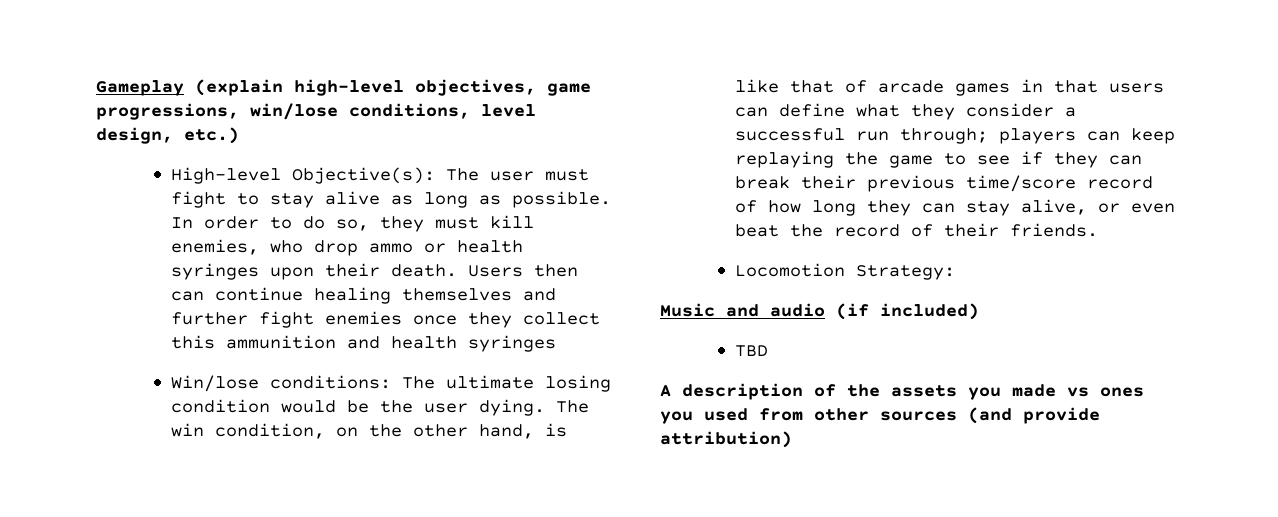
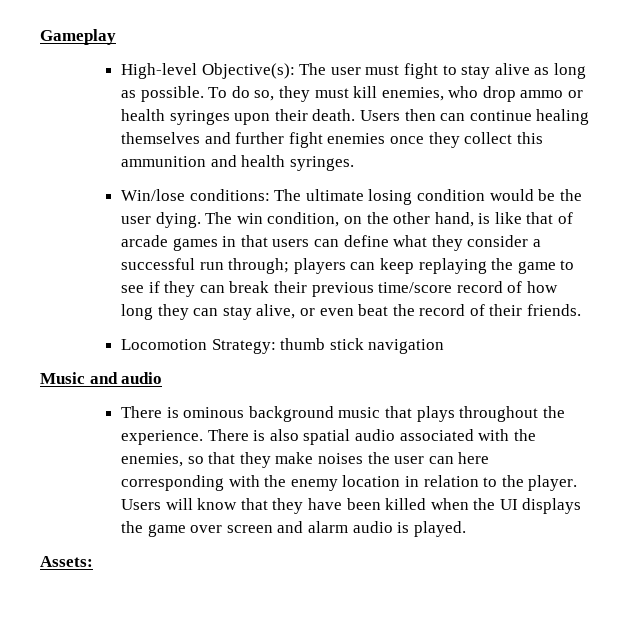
[195,79,591,96] [96,103,536,120] [96,127,239,144] (explain high-level objectives, game progressions, win/lose conditions, level design, etc.) -> (116, 37) none
[170,216,292,229] In order to -> [208,87,228,98] To
[467,335,556,352] syringes -> [289,156,354,171] syringes.
(955, 272) none -> [280,338,445,354] thumb stick navigation
[836,303,979,320] [734,345,768,357] [660,383,1144,400] [660,407,1100,424] [660,431,792,448] (if included) // TBD // A description of the assets you made vs ones you used from other sources (and provide attribution) -> [120,406,565,422] [120,429,536,445] [120,452,490,468] [120,475,578,491] [120,498,582,514] [120,521,466,537] [40,556,93,567] // There is ominous background music that plays throughout the experience. There is also spatial audio associated with the enemies, so that they make noises the user can here corresponding with the enemy location in relation to the player. Users will know that they have been killed when the UI displays the game over screen and alarm audio is played. // Assets:

